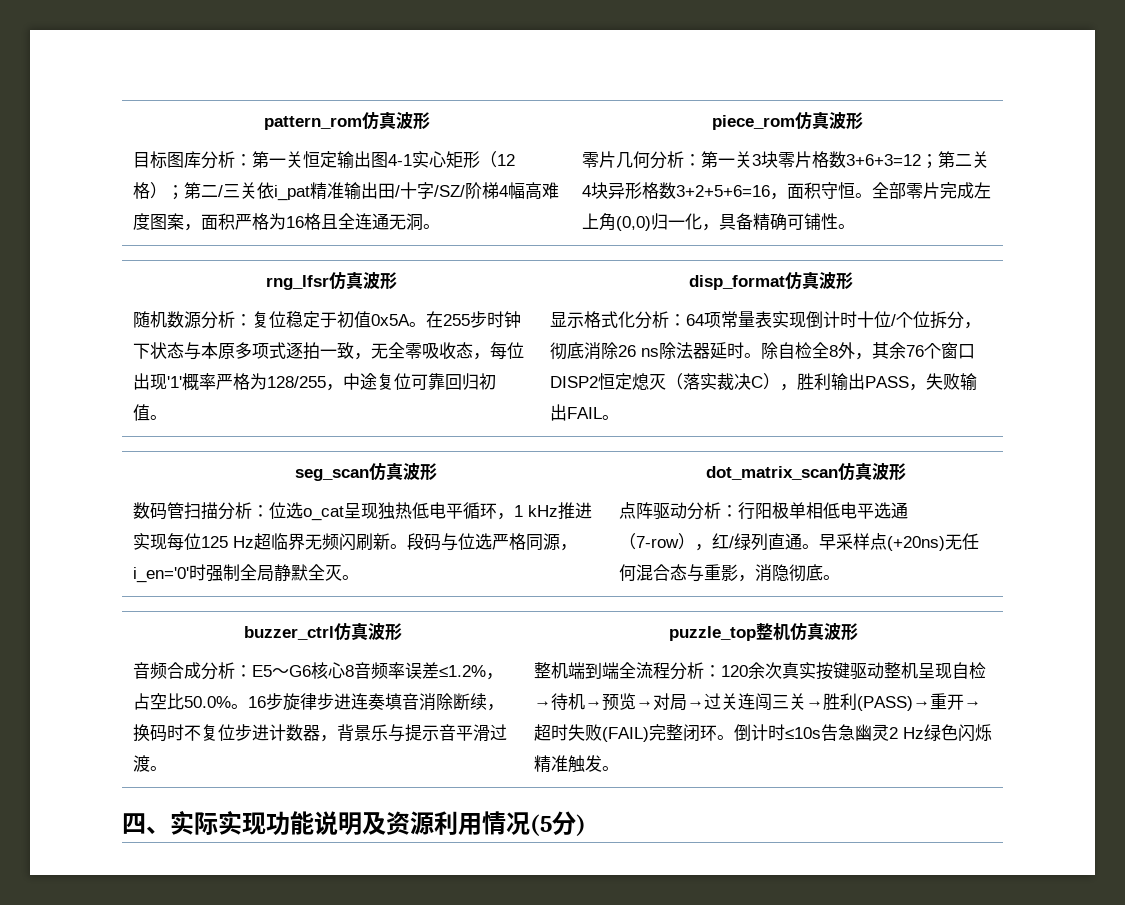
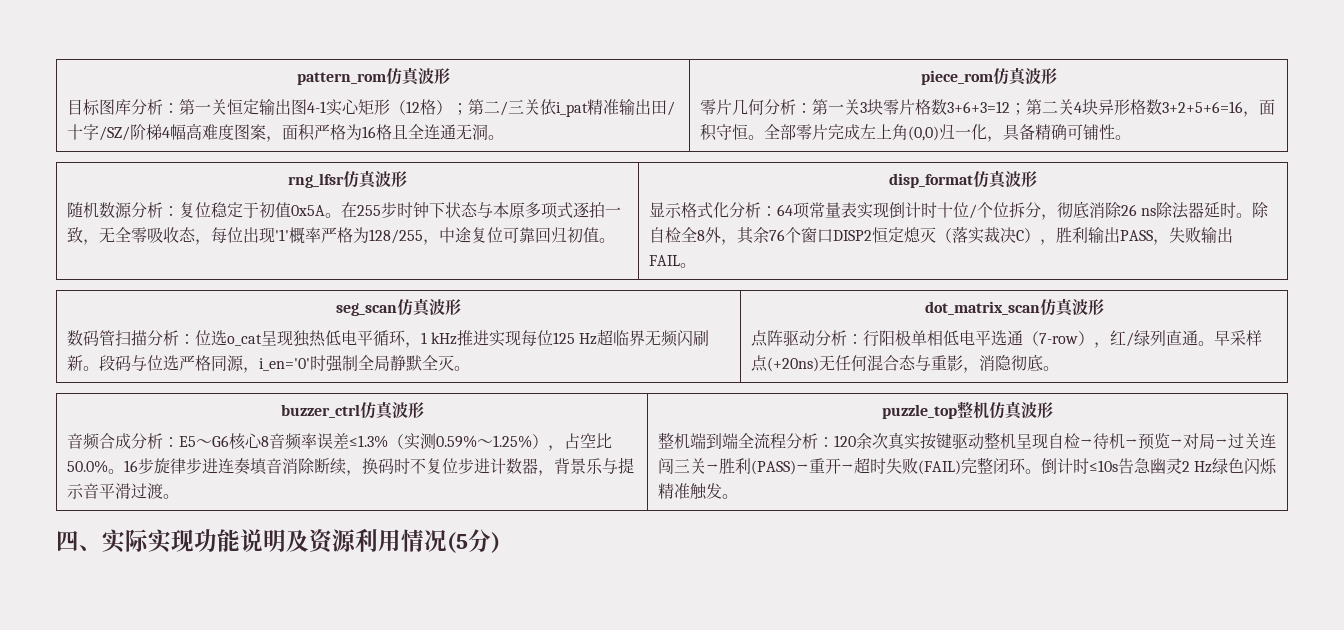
[438,665,486,677] ≤1.2% -> [348,433,548,450] ≤1.3%（实测0.59%～1.25%）

